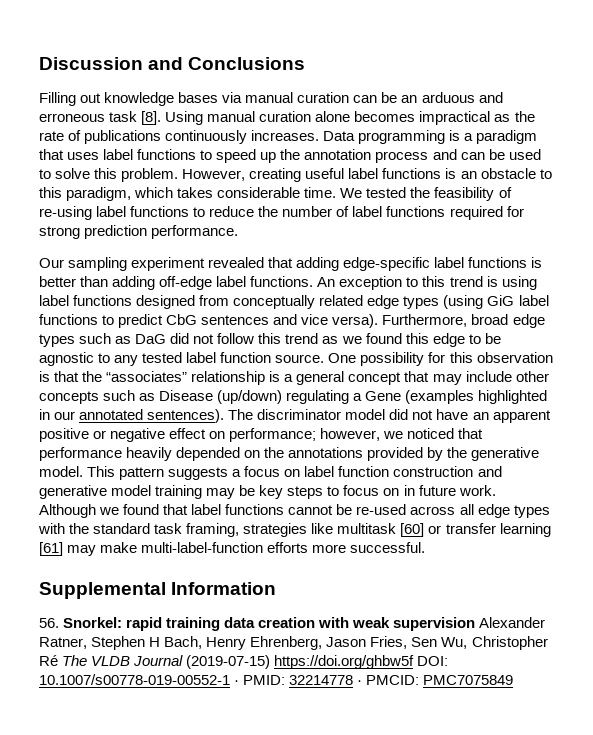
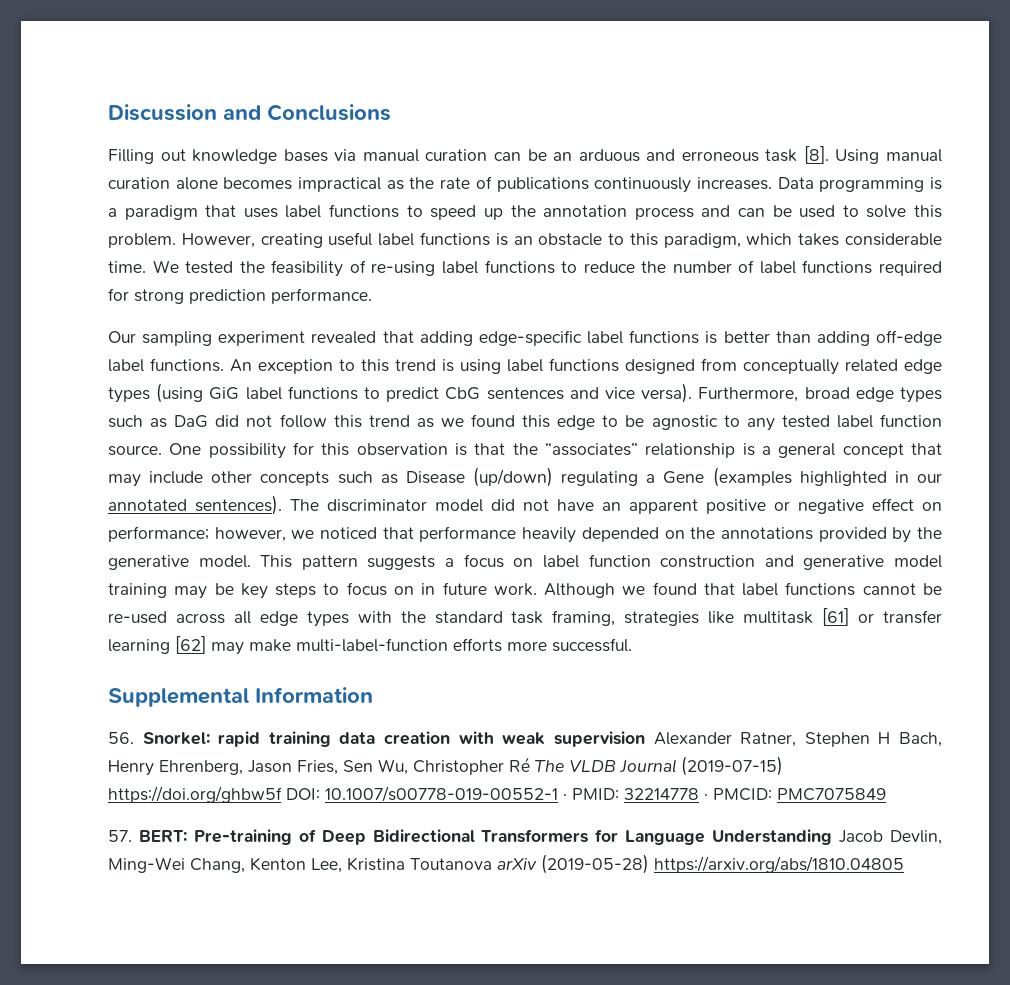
[400,523,425,537] [60] -> [822,608,850,626] [61]
[39,542,63,556] [61] -> [175,636,206,654] [62]
(514, 680) none -> [108,829,942,845] [108,854,904,874] // 57. BERT: Pre-training of Deep Bidirectional Transformers for Language Understanding Jacob Devlin, Ming-Wei Chang, Kenton Lee, Kristina Toutanova arXiv (2019-05-28) https://arxiv.org/abs/1810.04805

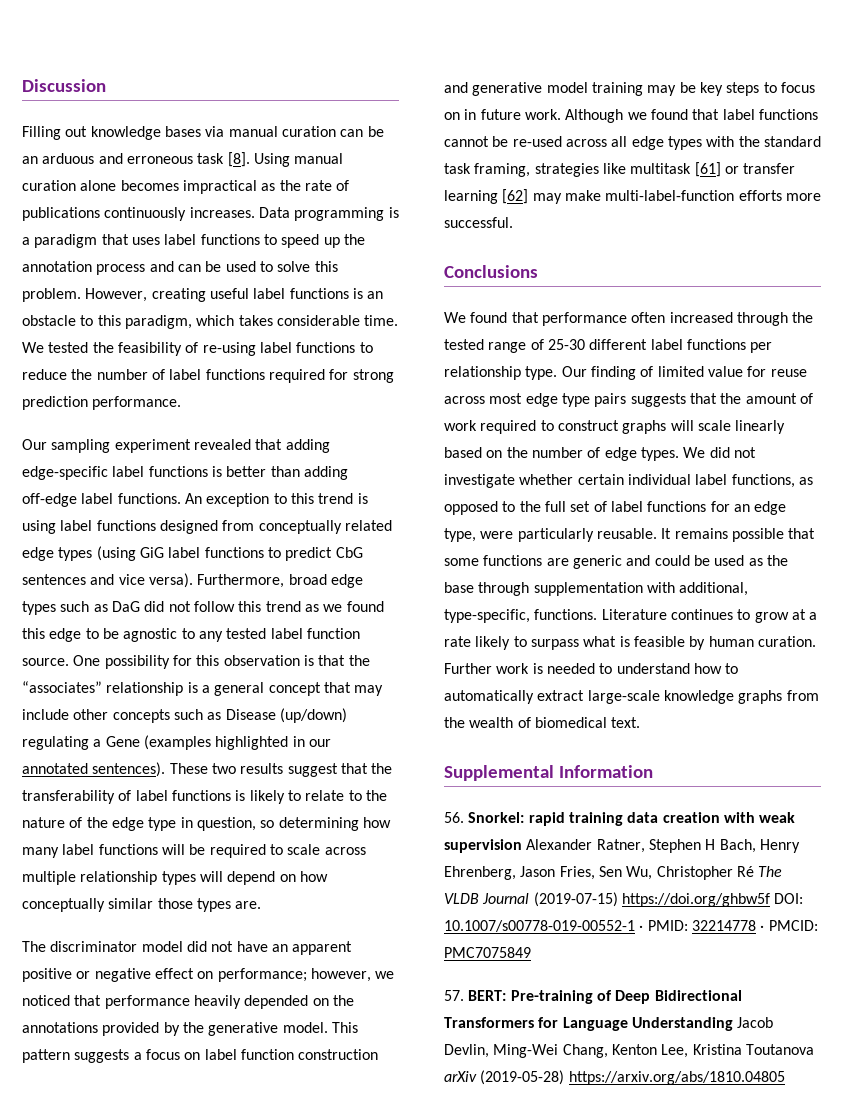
[223,104,391,121] and Conclusions -> (106, 85) none
(282, 505) none -> [169,763,393,777] [22,790,387,804] [22,817,391,831] [22,844,366,858] [22,871,328,885] [22,898,262,912] These two results suggest that the transferability of label functions is likely to relate to the nature of the edge type in question, so determining how many label functions will be required to scale across multiple relationship types will depend on how conceptually similar those types are. //
(632, 645) none -> [444,265,538,278] [444,312,814,326] [444,339,773,353] [444,366,807,380] [444,393,813,407] [444,420,786,434] [444,447,756,461] [444,474,813,488] [444,501,787,515] [444,528,816,542] [444,555,788,569] [444,582,749,596] [444,609,818,623] [444,636,816,650] [444,663,739,674] [444,690,819,704] [444,717,641,728] // Conclusions // We found that performance often increased through the tested range of 25-30 different label functions per relationship type. Our finding of limited value for reuse across most edge type pairs suggests that the amount of work required to construct graphs will scale linearly based on the number of edge types. We did not investigate whether certain individual label functions, as opposed to the full set of label functions for an edge type, were particularly reusable. It remains possible that some functions are generic and could be used as the base through supplementation with additional, type-specific, functions. Literature continues to grow at a rate likely to surpass what is feasible by human curation. Further work is needed to understand how to automatically extract large-scale knowledge graphs from the wealth of biomedical text.

